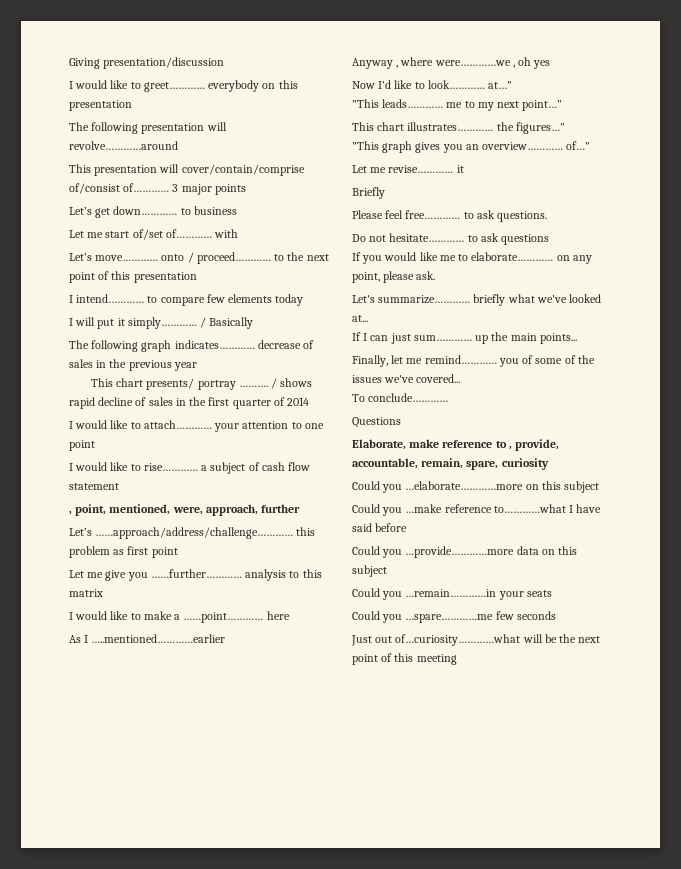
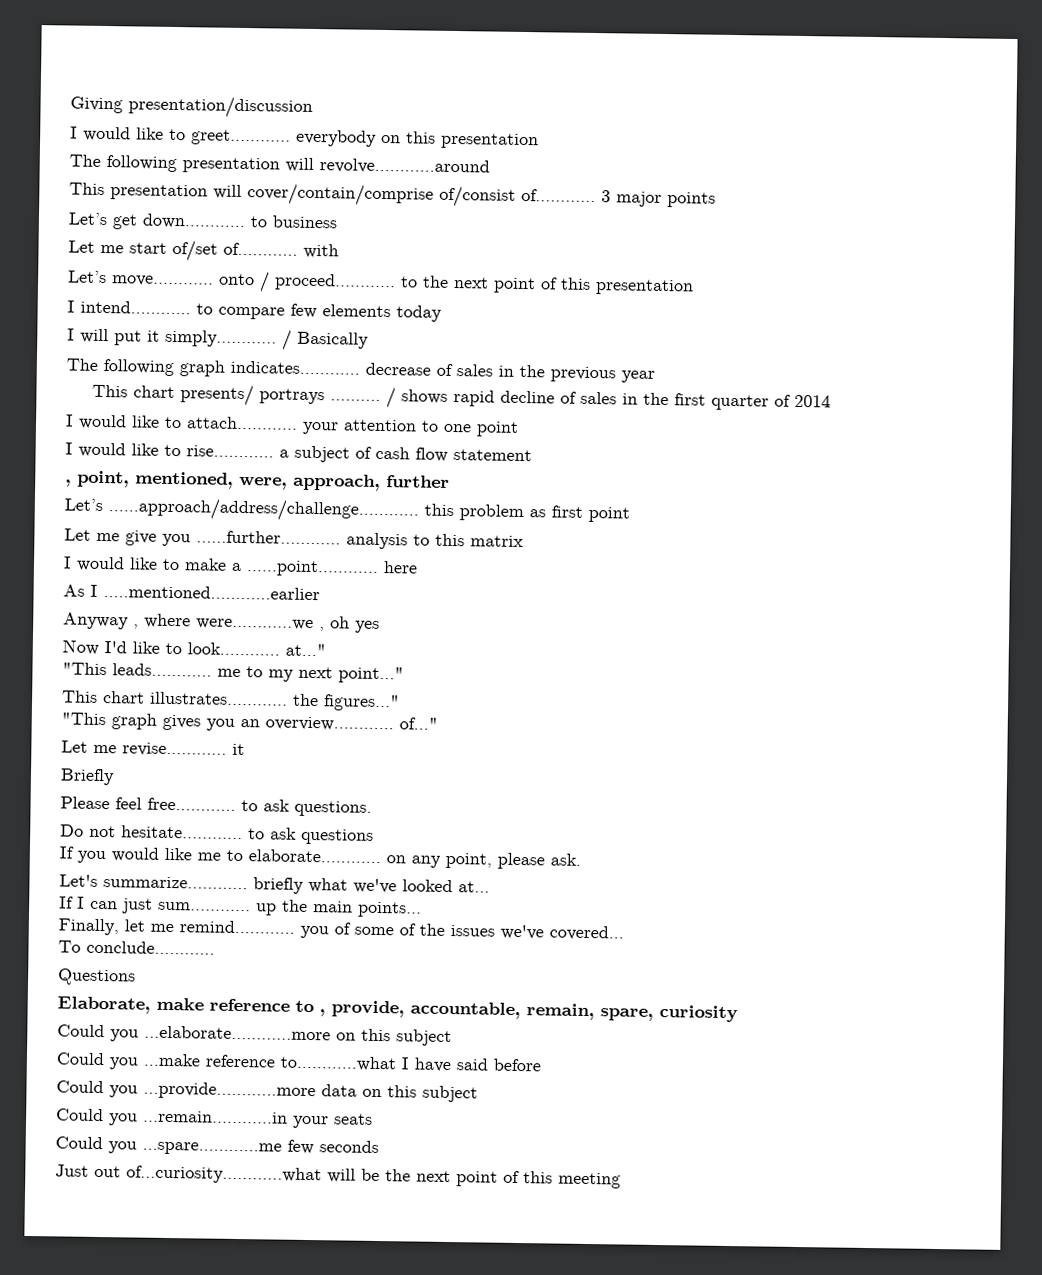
[197,380,236,390] portray -> [259,388,326,405] portrays

